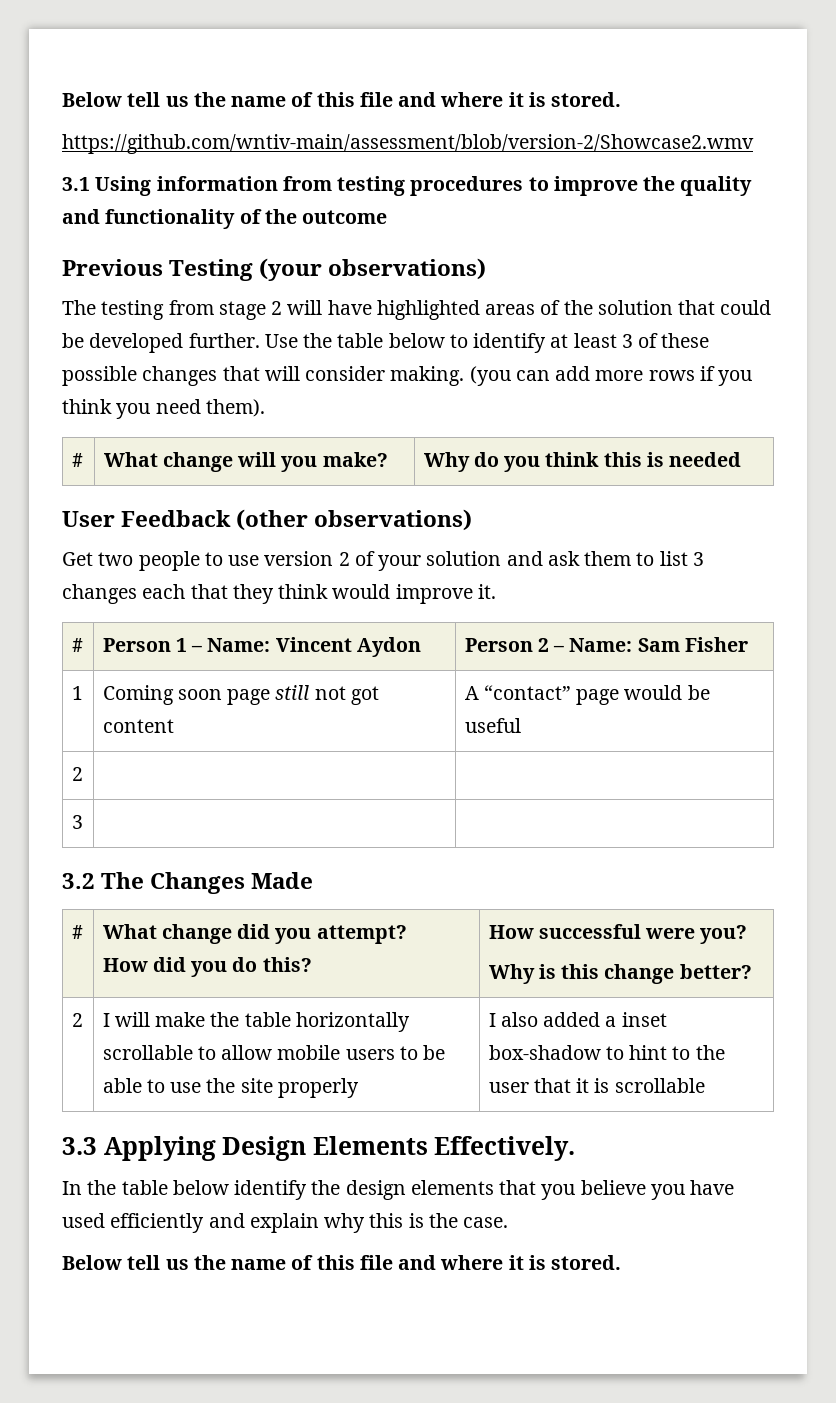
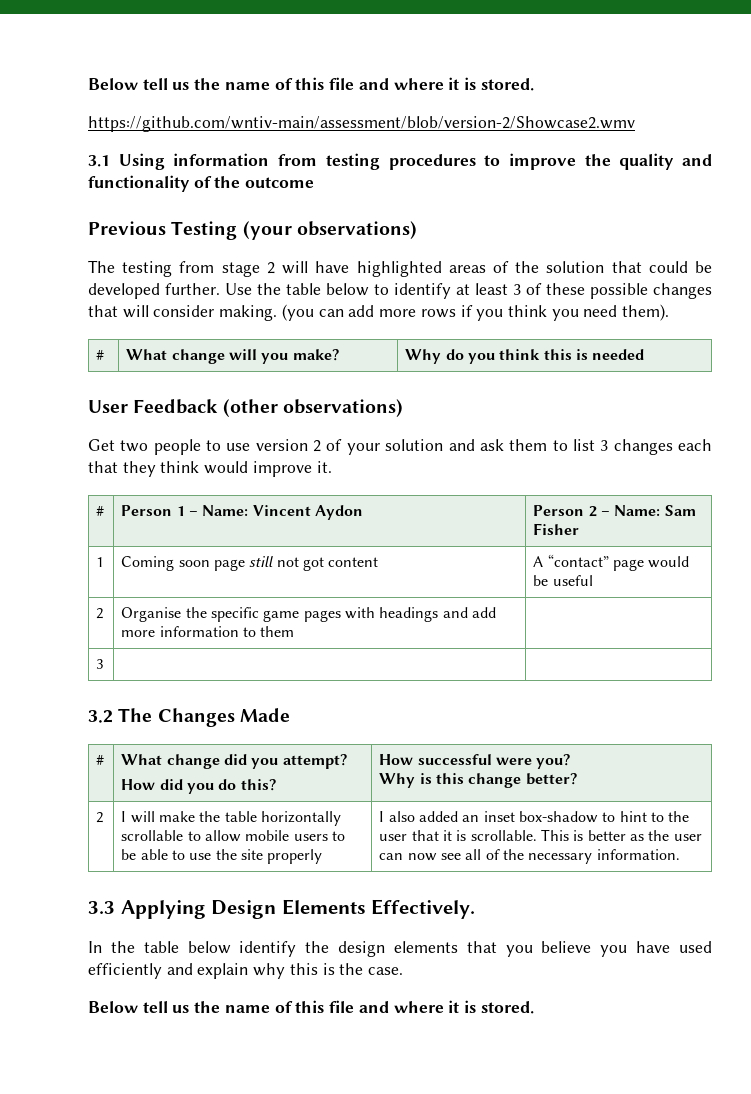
(83, 774) none -> [121,607,496,622] [121,626,295,637] Organise the specific game pages with headings and add more information to them
[605,1016,617,1027] a -> [462,815,480,822] an
[614,1078,705,1093] scrollable -> [470,829,702,841] [379,849,680,864] scrollable. This is better as the user can now see all of the necessary information.

